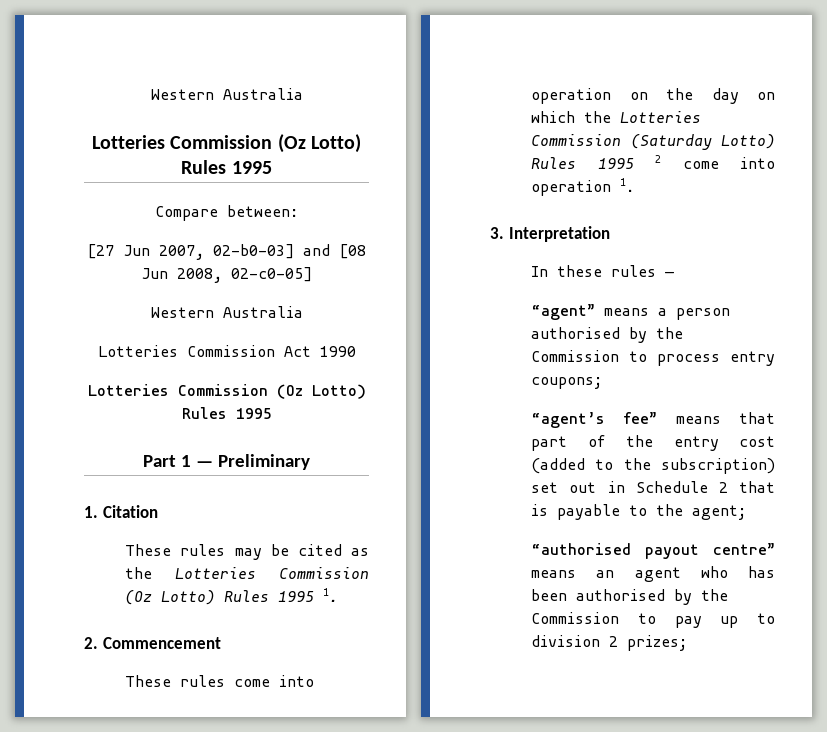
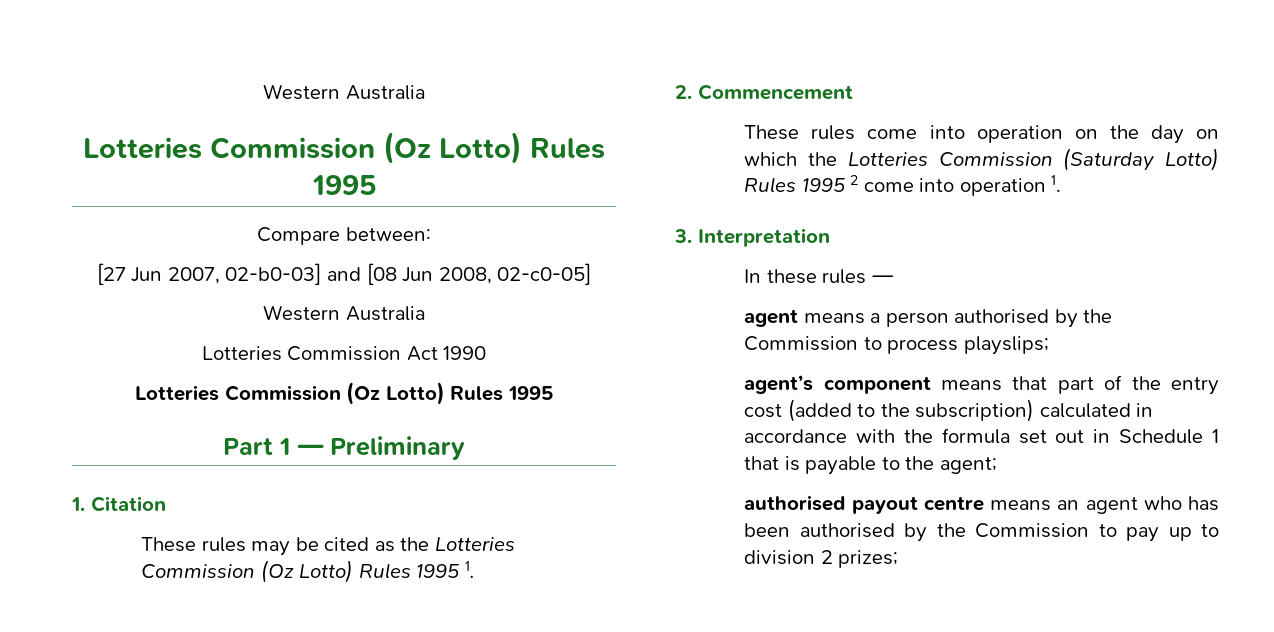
[531,304,596,320] “agent” -> [744,309,799,327] agent
[730,351,775,366] [531,377,603,389] [531,412,658,428] entry coupons; // “agent’s fee” -> [963,336,1049,355] [744,375,931,394] playslips; // agent’s component
(775, 466) none -> [1039,403,1154,418] [744,428,1010,444] calculated in accordance with the formula
[718,482,728,493] 2 -> [1212,429,1220,443] 1
[531,543,775,559] “authorised payout centre” -> [744,495,984,514] authorised payout centre

